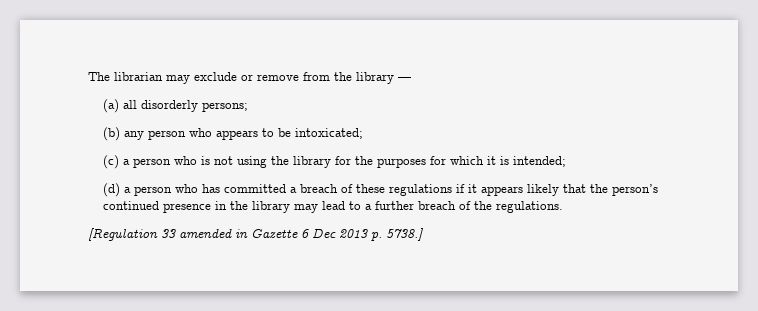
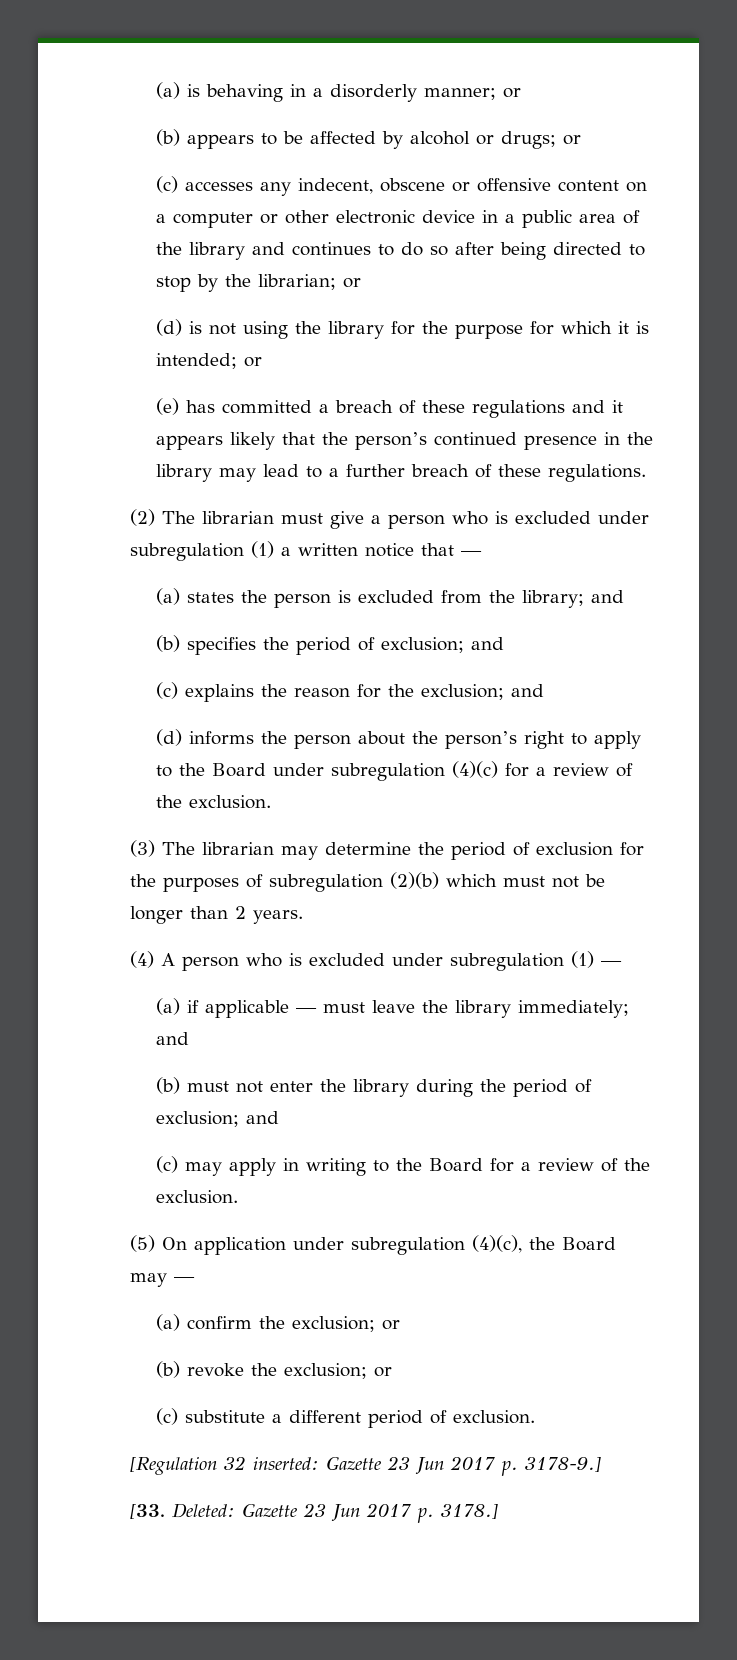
[87,72,411,84] [102,99,248,113] [102,127,363,141] [102,155,197,169] The librarian may exclude or remove from the library — // (a) all disorderly persons; // (b) any person who appears to be intoxicated; // (c) a person who -> [155,82,521,102] [155,129,581,149] [155,176,647,196] [155,210,640,228] [155,242,645,260] [155,274,361,292] [155,319,182,336] (a) is behaving in a disorderly manner; or // (b) appears to be affected by alcohol or drugs; or // (c) accesses any indecent, obscene or offensive content on a computer or other electronic device in a public area of the library and continues to do so after being directed to stop by the librarian; or // (d)
[376,158,426,168] purposes -> [454,324,523,339] purpose
[102,183,198,197] // (d) a person who -> [243,357,262,367] [155,398,179,415] or // (e)
[455,184,465,193] if -> [571,400,605,413] and
[473,201,492,210] the -> [497,464,541,477] these
[87,228,423,241] [Regulation 33 amended in Gazette 6 Dec 2013 p. 5738.] -> [129,509,649,529] [129,541,482,561] [155,588,624,608] [155,635,504,655] [155,682,544,702] [155,729,641,749] [155,761,633,781] [155,795,271,809] [129,840,644,860] [129,872,605,892] [129,906,303,924] [129,951,622,971] [155,998,629,1018] [155,1032,189,1045] [155,1077,592,1097] [155,1111,279,1127] [155,1156,650,1176] [155,1190,238,1204] [129,1235,616,1255] [129,1273,195,1287] [155,1314,400,1332] [155,1361,392,1379] [155,1408,535,1428] [129,1456,601,1476] [129,1503,498,1523] (2) The librarian must give a person who is excluded under subregulation (1) a written notice that — // (a) states the person is excluded from the library; and // (b) specifies the period of exclusion; and // (c) explains the reason for the exclusion; and // (d) informs the person about the person’s right to apply to the Board under subregulation (4)(c) for a review of the exclusion. // (3) The librarian may determine the period of exclusion for the purposes of subregulation (2)(b) which must not be longer than 2 years. // (4) A person who is excluded under subregulation (1) — // (a) if applicable — must leave the library immediately; and // (b) must not enter the library during the period of exclusion; and // (c) may apply in writing to the Board for a review of the exclusion. // (5) On application under subregulation (4)(c), the Board may — // (a) confirm the exclusion; or // (b) revoke the exclusion; or // (c) substitute a different period of exclusion. // [Regulation 32 inserted: Gazette 23 Jun 2017 p. 3178-9.] // [33. Deleted: Gazette 23 Jun 2017 p. 3178.]

